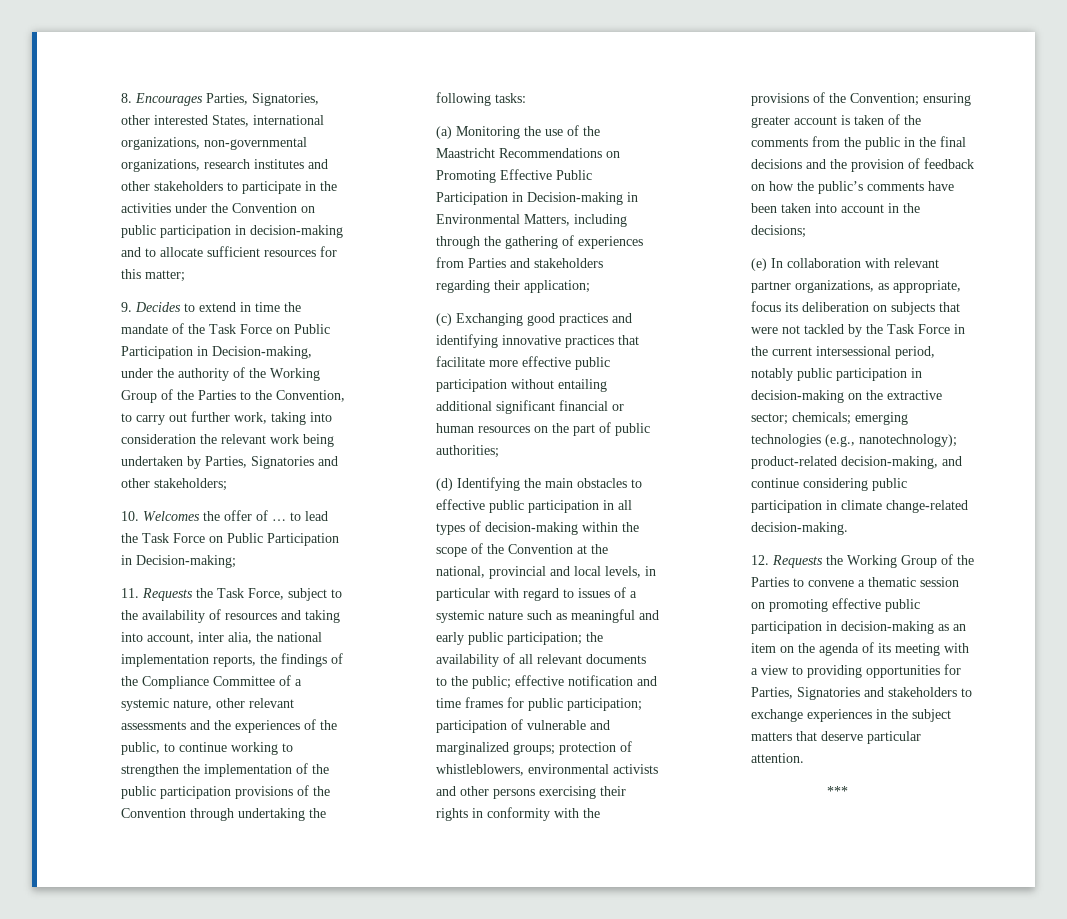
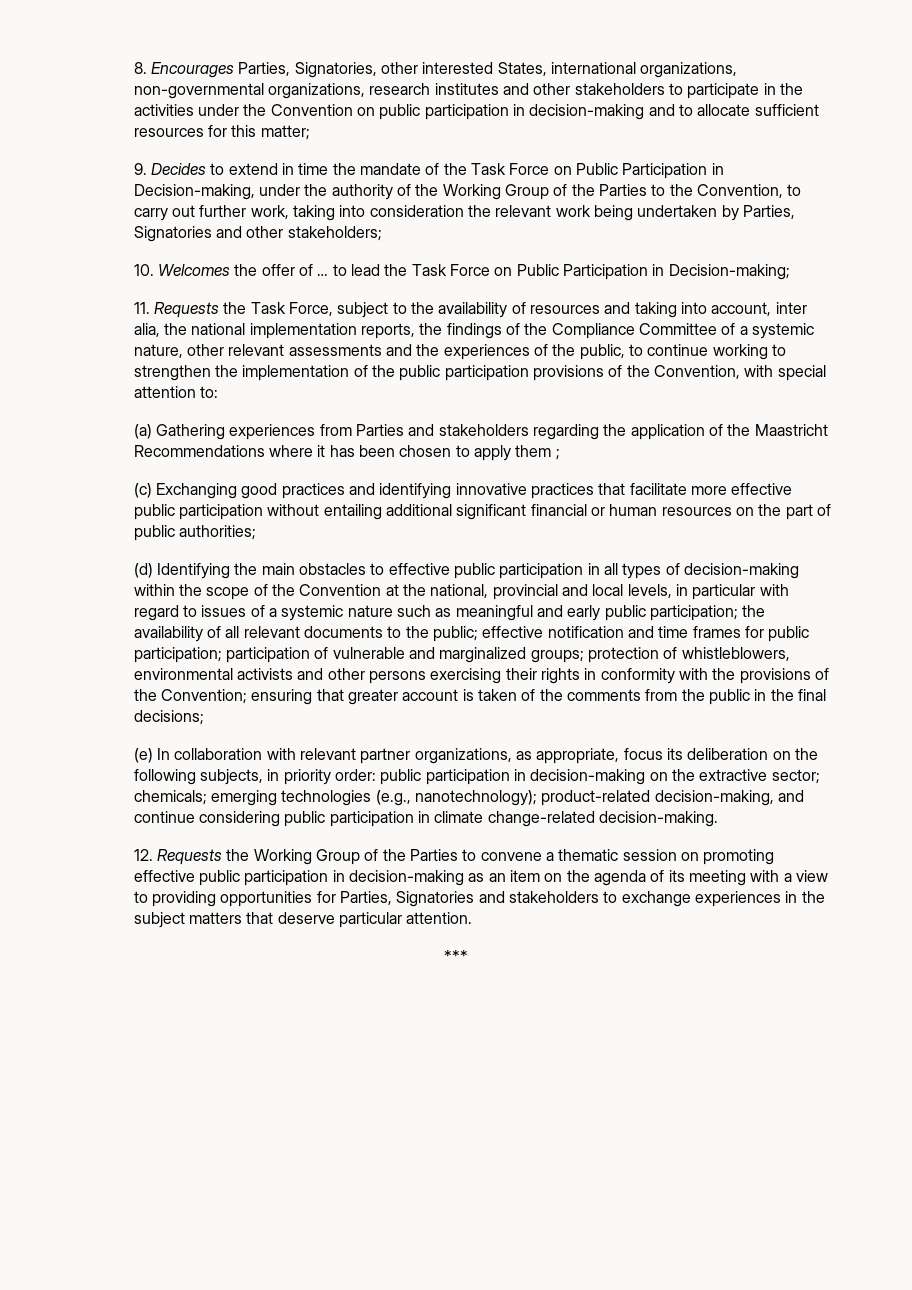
[120,808,326,821] [435,92,526,106] [435,125,600,139] [435,148,620,158] [435,169,592,183] [435,192,638,205] [435,214,627,227] [435,235,574,249] Convention through undertaking the following tasks: // (a) Monitoring the use of the Maastricht Recommendations on Promoting Effective Public Participation in Decision-making in Environmental Matters, including through the gathering of -> [653,365,826,381] [133,386,219,398] [133,424,226,440] Convention, with special attention to: // (a) Gathering
[493,280,590,293] their application; -> [603,424,828,440] [133,445,560,461] the application of the Maastricht Recommendations where it has been chosen to apply them ;
(971, 99) none -> [316,689,344,701] that
[750,158,974,172] [750,181,954,194] [750,203,920,213] decisions and the provision of feedback on how the public’s comments have been taken into account in the -> (826, 695) none
[890,302,960,315] [750,324,965,337] [750,346,935,359] [750,368,793,381] subjects that were not tackled by the Task Force in the current intersessional period, notably -> [794,748,818,760] [133,769,377,785] the following subjects, in priority order:

